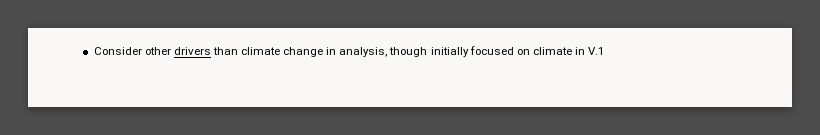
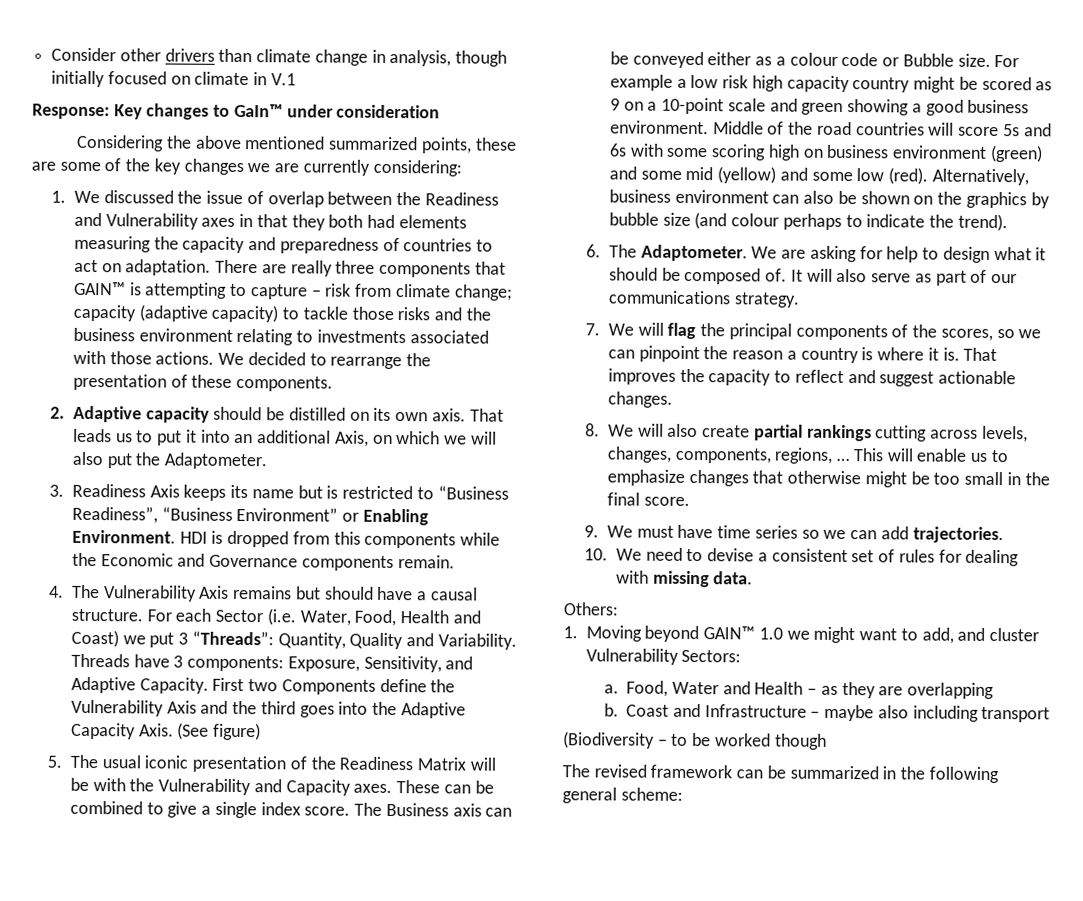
(605, 51) none -> [32,103,441,120] [76,134,517,154] [31,158,462,177] [51,190,499,208] [74,212,467,231] [74,235,494,254] [74,259,506,278] [74,281,513,301] [73,304,491,323] [73,327,489,346] [73,350,432,370] [73,373,334,392] [50,405,504,423] [73,428,497,447] [72,451,268,470] [49,483,509,501] [72,505,429,526] [72,529,501,549] [72,552,455,572] [49,584,478,602] [71,608,481,627] [71,629,517,650] [71,653,474,673] [71,676,456,695] [71,699,466,719] [71,722,262,741] [47,754,496,773] [70,777,494,796] [70,800,513,819] [610,51,1020,69] [610,74,1053,93] [610,97,1030,116] [610,120,1052,137] [609,143,1043,163] [609,166,1029,186] [609,189,1050,209] [609,212,1008,232] [586,244,1047,263] [609,267,1017,286] [608,290,800,308] [585,322,1042,341] [608,345,998,364] [608,368,1017,387] [608,391,674,408] [585,423,1028,443] [607,446,1009,464] [607,469,1050,488] [607,492,690,506] [584,524,1004,544] [584,547,1020,567] [616,570,754,588] [563,602,618,616] [563,625,1039,644] [585,648,742,665] [603,680,995,700] [603,703,1051,723] [563,731,827,750] [562,764,999,784] [562,787,683,804] // Response: Key changes to GaIn™ under consideration // Considering the above mentioned summarized points, these are some of the key changes we are currently considering: // 1. We discussed the issue of overlap between the Readiness and Vulnerability axes in that they both had elements measuring the capacity and preparedness of countries to act on adaptation. There are really three components that GAIN™ is attempting to capture – risk from climate change; capacity (adaptive capacity) to tackle those risks and the business environment relating to investments associated with those actions. We decided to rearrange the presentation of these components. // 2. Adaptive capacity should be distilled on its own axis. That leads us to put it into an additional Axis, on which we will also put the Adaptometer. // 3. Readiness Axis keeps its name but is restricted to “Business Readiness”, “Business Environment” or Enabling Environment. HDI is dropped from this components while the Economic and Governance components remain. // 4. The Vulnerability Axis remains but should have a causal structure. For each Sector (i.e. Water, Food, Health and Coast) we put 3 “Threads”: Quantity, Quality and Variability. Threads have 3 components: Exposure, Sensitivity, and Adaptive Capacity. First two Components define the Vulnerability Axis and the third goes into the Adaptive Capacity Axis. (See figure) // 5. The usual iconic presentation of the Readiness Matrix will be with the Vulnerability and Capacity axes. These can be combined to give a single index score. The Business axis can be conveyed either as a colour code or Bubble size. For example a low risk high capacity country might be scored as 9 on a 10-point scale and green showing a good business environment. Middle of the road countries will score 5s and 6s with some scoring high on business environment (green) and some mid (yellow) and some low (red). Alternatively, business environment can also be shown on the graphics by bubble size (and colour perhaps to indicate the trend). // 6. The Adaptometer. We are asking for help to design what it should be composed of. It will also serve as part of our communications strategy. // 7. We will flag the principal components of the scores, so we can pinpoint the reason a country is where it is. That improves the capacity to reflect and suggest actionable changes. // 8. We will also create partial rankings cutting across levels, changes, components, regions, … This will enable us to emphasize changes that otherwise might be too small in the final score. // 9. We must have time series so we can add trajectories. // 10. We need to devise a consistent set of rules for dealing with missing data. // Others: // 1. Moving beyond GAIN™ 1.0 we might want to add, and cluster Vulnerability Sectors: // a. Food, Water and Health – as they are overlapping // b. Coast and Infrastructure – maybe also including transport // (Biodiversity – to be worked though // The revised framework can be summarized in the following general scheme:

